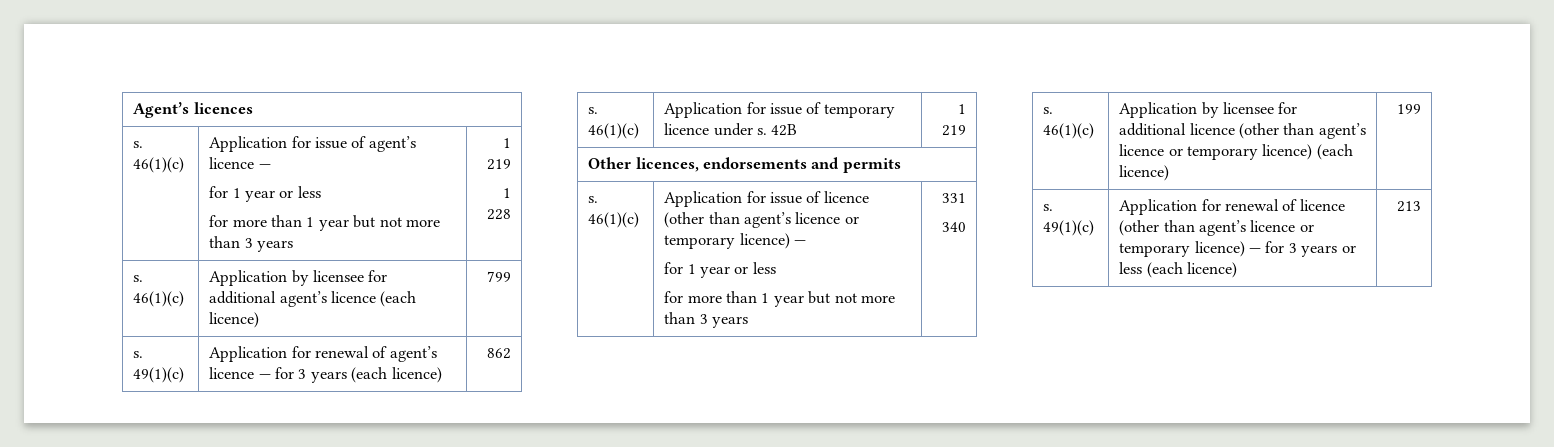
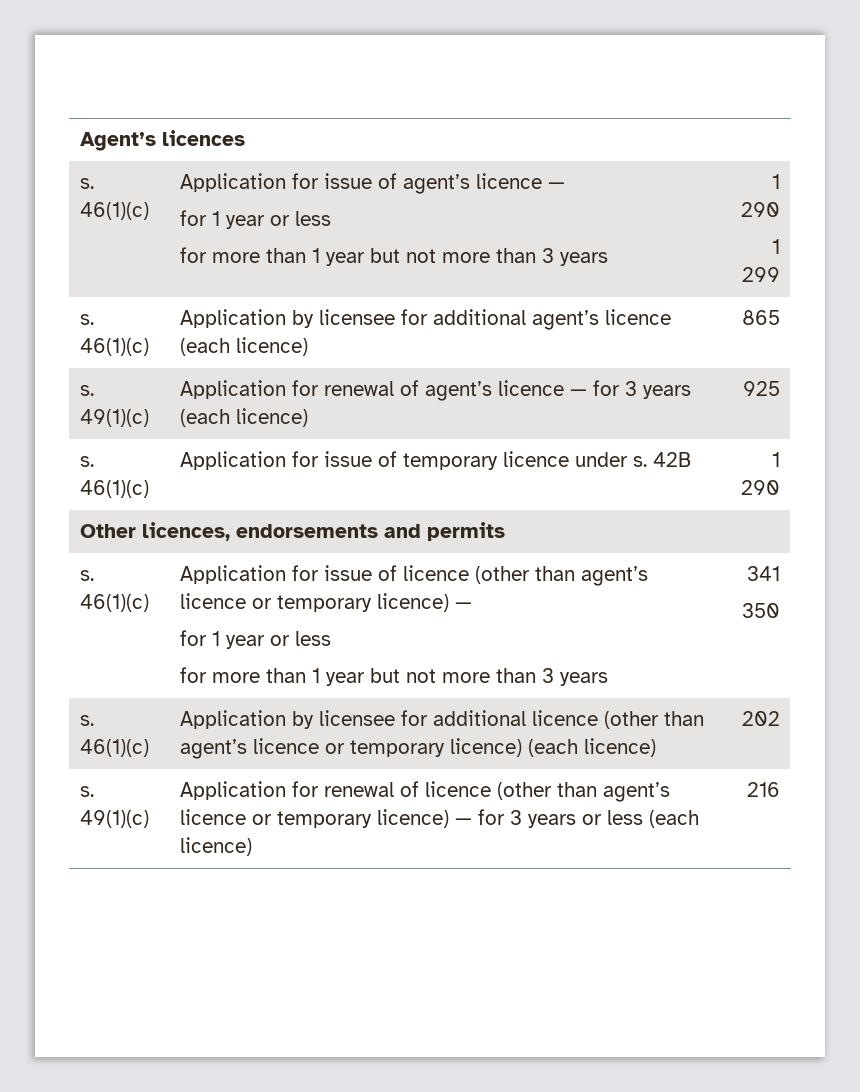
[486,159,511,170] [502,188,511,198] [486,209,511,220] 219 // 1 228 -> [740,202,780,217] [771,239,780,254] [741,267,780,282] 290 // 1 299
[486,271,511,282] 799 -> [741,310,780,325] 865
[486,348,511,359] 862 -> [742,381,780,396] 925
[941,125,966,136] 219 -> [740,480,780,495] 290
[941,193,966,203] [941,222,966,232] 331 // 340 -> [746,566,780,581] [741,603,780,618] 341 // 350
[1396,104,1421,114] 199 -> [741,711,780,726] 202
[1396,201,1421,212] 213 -> [746,782,780,797] 216

